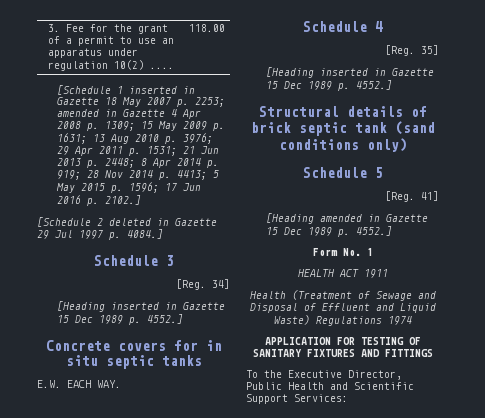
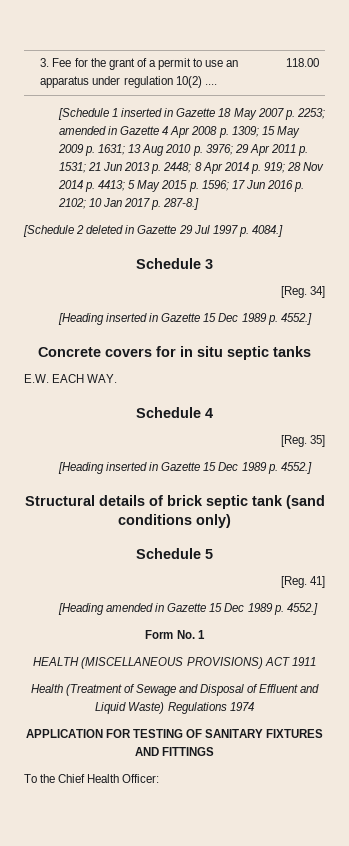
[105,195,142,205] 2102.] -> [57,198,200,210] 2102; 10 Jan 2017 p. 287-8.]
(335, 273) none -> [81,657,263,669] (MISCELLANEOUS PROVISIONS)
[288,370,402,380] [246,382,414,390] [246,394,348,404] Executive Director, Public Health and Scientific Support Services: -> [58,774,160,783] Chief Health Officer:

